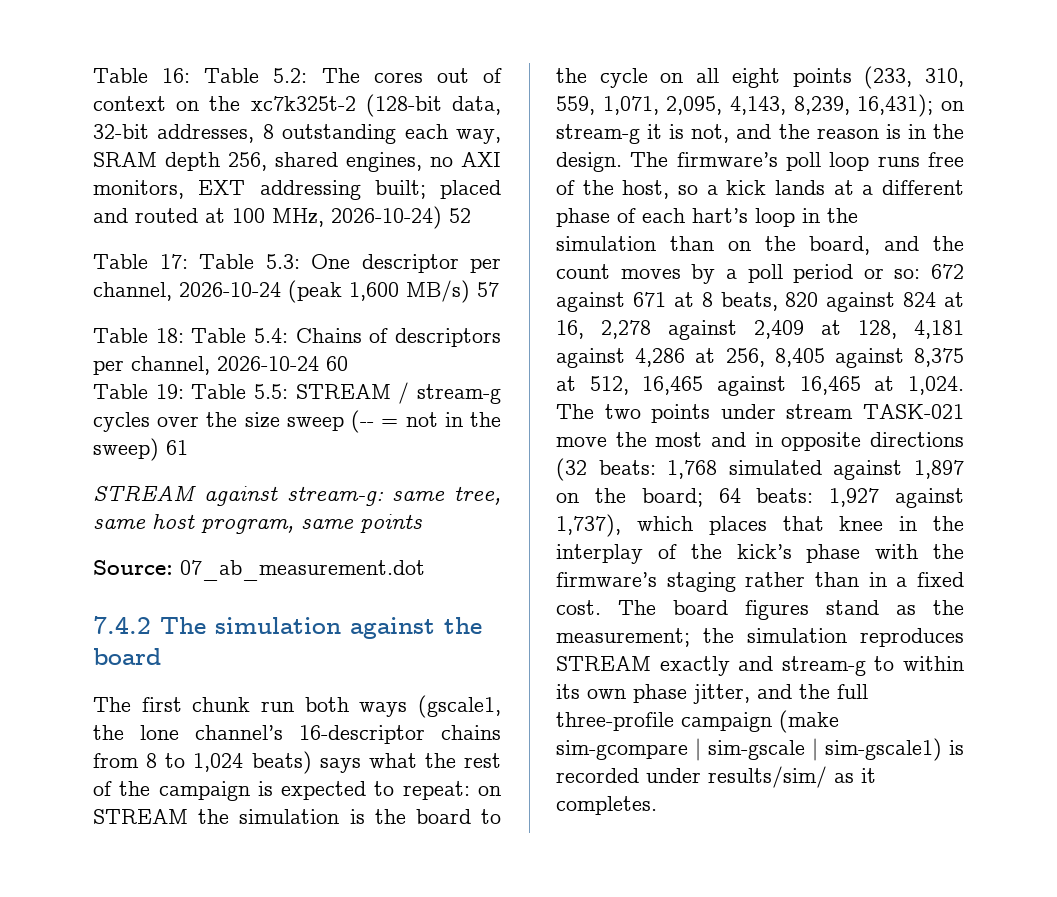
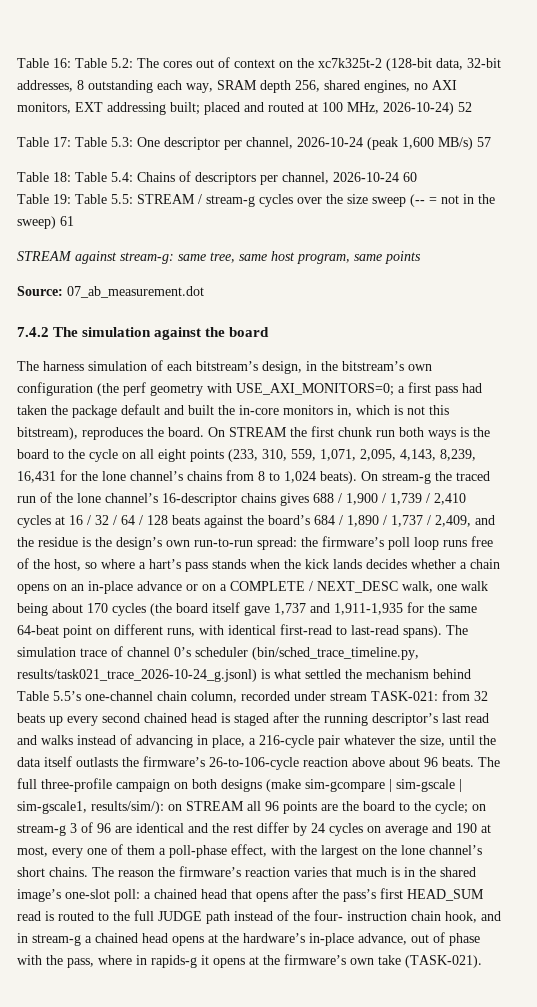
(131, 704) none -> [43,360,432,374] [17,382,482,396] [17,404,449,418] [17,427,307,440] harness simulation of each bitstream’s design, in the bitstream’s own configuration (the perf geometry with USE_AXI_MONITORS=0; a first pass had taken the package default and built the in-core monitors in, which is not this bitstream), reproduces the board. On STREAM the
[418,695,501,718] [93,725,501,744] [93,751,501,774] [93,781,501,801] [93,809,340,824] (gscale1, the lone channel’s 16-descriptor chains from 8 to 1,024 beats) says what the rest of the campaign is expected to repeat: on STREAM the simulation -> (456, 435) none
[857,94,964,117] [556,124,964,144] [556,152,669,172] 16,431); on stream-g it is not, and the reason is in the design. The -> [17,470,490,484] [17,492,466,506] [17,515,495,528] [17,537,318,550] 16,431 for the lone channel’s chains from 8 to 1,024 beats). On stream-g the traced run of the lone channel’s 16-descriptor chains gives 688 / 1,900 / 1,739 / 2,410 cycles at 16 / 32 / 64 / 128 beats against the board’s 684 / 1,890 / 1,737 / 2,409, and the residue is the design’s own run-to-run spread: the
[706,180,964,195] [556,208,858,227] [556,236,964,255] [556,264,964,284] [556,292,964,312] [556,320,964,340] [556,348,964,368] [556,376,964,396] [556,404,964,423] [556,432,964,451] [556,458,964,481] [556,488,964,508] [556,514,964,537] [556,544,964,564] [556,572,964,592] [556,600,964,620] [556,628,964,647] [556,656,964,676] [556,684,868,704] [556,712,772,732] a kick lands at a different phase of each hart’s loop in the simulation than on the board, and the count moves by a poll period or so: 672 against 671 at 8 beats, 820 against 824 at 16, 2,278 against 2,409 at 128, 4,181 against 4,286 at 256, 8,405 against 8,375 at 512, 16,465 against 16,465 at 1,024. The two points under stream TASK-021 move the most and in opposite directions (32 beats: 1,768 simulated against 1,897 on the board; 64 beats: 1,927 against 1,737), which places that knee in the interplay of the kick’s phase with the firmware’s staging rather than in a fixed cost. The board figures stand as the measurement; the simulation reproduces STREAM exactly and stream-g to within its own phase jitter, and the full three-profile campaign -> [101,559,500,572] [17,581,488,594] [17,602,477,616] [17,624,468,638] [17,646,419,660] [17,669,471,682] [17,690,488,703] [17,712,489,726] [17,734,496,748] [17,756,500,770] [17,778,262,792] where a hart’s pass stands when the kick lands decides whether a chain opens on an in-place advance or on a COMPLETE / NEXT_DESC walk, one walk being about 170 cycles (the board itself gave 1,737 and 1,911-1,935 for the same 64-beat point on different runs, with identical first-read to last-read spans). The simulation trace of channel 0’s scheduler (bin/sched_trace_timeline.py, results/task021_trace_2026-10-24_g.jsonl) is what settled the mechanism behind Table 5.5’s one-channel chain column, recorded under stream TASK-021: from 32 beats up every second chained head is staged after the running descriptor’s last read and walks instead of advancing in place, a 216-cycle pair whatever the size, until the data itself outlasts the firmware’s 26-to-106-cycle reaction above about 96 beats. The full three-profile campaign on both designs
[825,738,964,761] [556,766,876,788] [556,796,657,815] sim-gscale1) is recorded under results/sim/ as it completes. -> [17,801,486,814] [17,822,491,836] [17,844,482,858] [17,866,476,877] [17,888,484,902] [17,910,501,924] [17,932,480,946] [17,954,482,968] sim-gscale1, results/sim/): on STREAM all 96 points are the board to the cycle; on stream-g 3 of 96 are identical and the rest differ by 24 cycles on average and 190 at most, every one of them a poll-phase effect, with the largest on the lone channel’s short chains. The reason the firmware’s reaction varies that much is in the shared image’s one-slot poll: a chained head that opens after the pass’s first HEAD_SUM read is routed to the full JUDGE path instead of the four- instruction chain hook, and in stream-g a chained head opens at the hardware’s in-place advance, out of phase with the pass, where in rapids-g it opens at the firmware’s own take (TASK-021).

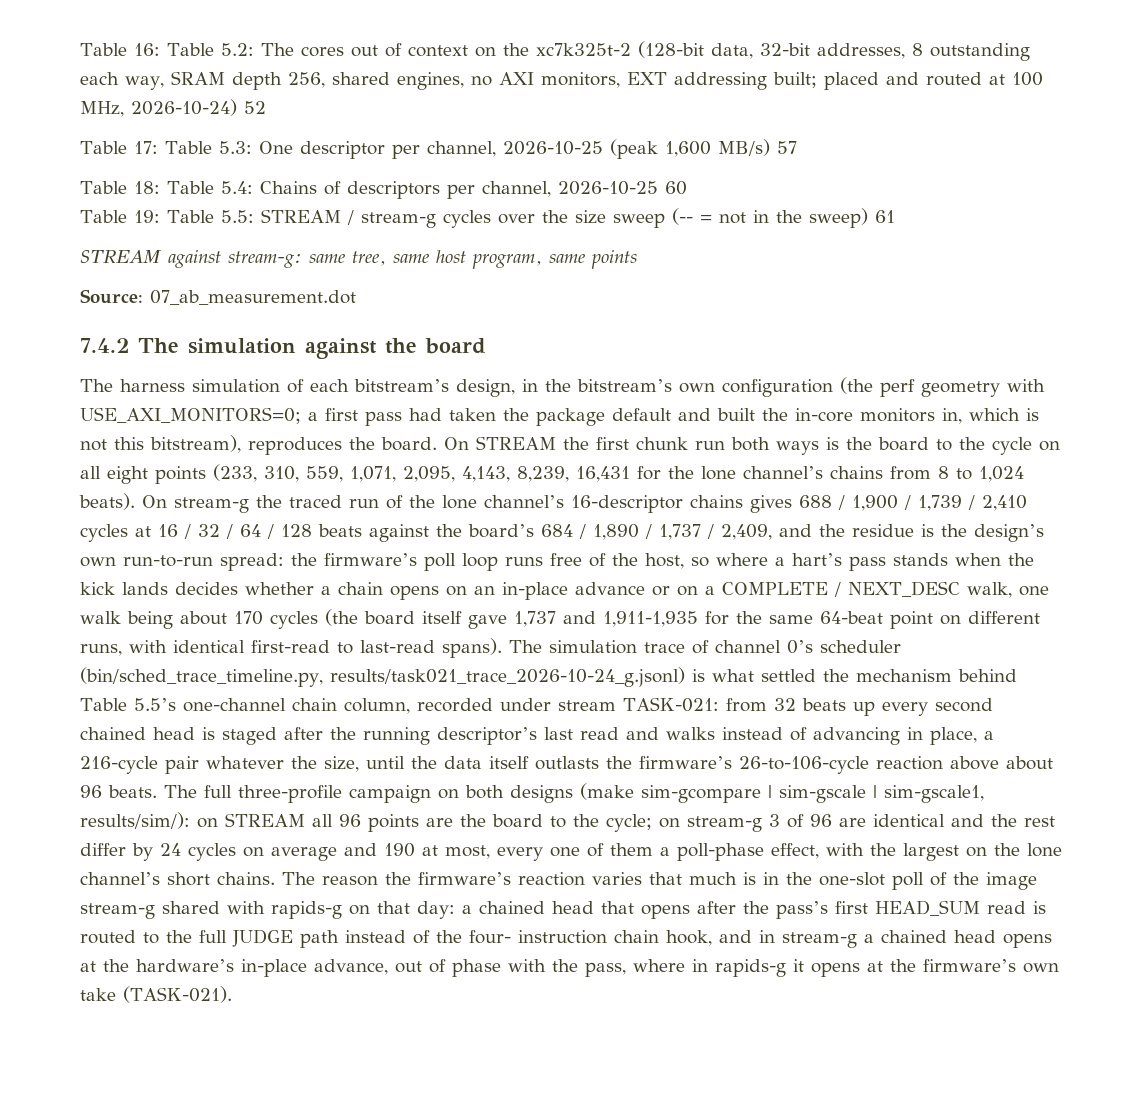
[297,137,363,147] 2026-10-24 -> [502,141,603,155] 2026-10-25
[333,172,399,182] 2026-10-24 -> [557,181,658,195] 2026-10-25
[440,867,476,877] [17,889,140,902] shared image’s one-slot poll: -> [819,872,1037,890] [80,901,455,919] one-slot poll of the image stream-g shared with rapids-g on that day:

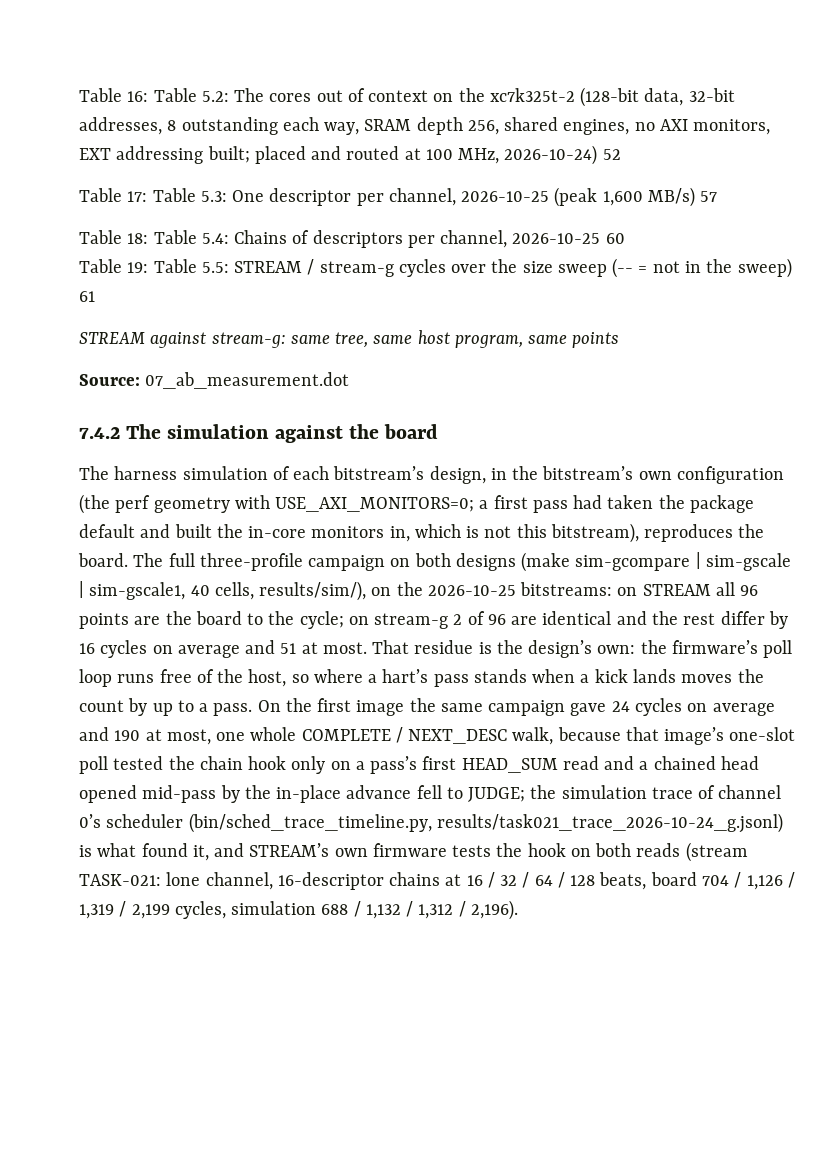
[444,436,1060,455] [80,464,1024,484] [79,493,1027,513] [80,524,845,542] On STREAM the first chunk run both ways is the board to the cycle on all eight points (233, 310, 559, 1,071, 2,095, 4,143, 8,239, 16,431 for the lone channel’s chains from 8 to 1,024 beats). On stream-g the traced run of the lone channel’s 16-descriptor chains gives 688 / 1,900 / 1,739 / 2,410 cycles at 16 / 32 / 64 / 128 beats against the board’s 684 / 1,890 / 1,737 / 2,409, and the -> [133,552,791,572] [79,581,759,601] [79,611,788,629] [79,640,410,658] The full three-profile campaign on both designs (make sim-gcompare | sim-gscale | sim-gscale1, 40 cells, results/sim/), on the 2026-10-25 bitstreams: on STREAM all 96 points are the board to the cycle; on stream-g 2 of 96 are identical and the rest differ by 16 cycles on average and 51 at most. That
[80,553,284,571] own run-to-run spread: -> [597,645,636,654] own:
[1008,553,1034,566] the -> [580,674,590,683] a
[175,581,1049,600] [80,609,1040,629] [80,638,542,658] decides whether a chain opens on an in-place advance or on a COMPLETE / NEXT_DESC walk, one walk being about 170 cycles (the board itself gave 1,737 and 1,911-1,935 for the same 64-beat point on different runs, with identical first-read to last-read spans). The -> [681,669,764,683] [79,698,775,716] [79,727,796,745] [79,756,759,774] [79,785,557,803] moves the count by up to a pass. On the first image the same campaign gave 24 cycles on average and 190 at most, one whole COMPLETE / NEXT_DESC walk, because that image’s one-slot poll tested the chain hook only on a pass’s first HEAD_SUM read and a chained head opened mid-pass by the in-place advance fell to JUDGE; the
[760,669,1017,682] [80,697,993,716] [80,727,994,745] [80,756,1053,774] [80,783,984,803] [80,812,1055,832] [80,843,1062,861] [80,872,1037,890] [80,900,1046,919] [80,929,1052,948] [80,959,1059,977] [80,986,232,1003] settled the mechanism behind Table 5.5’s one-channel chain column, recorded under stream TASK-021: from 32 beats up every second chained head is staged after the running descriptor’s last read and walks instead of advancing in place, a 216-cycle pair whatever the size, until the data itself outlasts the firmware’s 26-to-106-cycle reaction above about 96 beats. The full three-profile campaign on both designs (make sim-gcompare | sim-gscale | sim-gscale1, results/sim/): on STREAM all 96 points are the board to the cycle; on stream-g 3 of 96 are identical and the rest differ by 24 cycles on average and 190 at most, every one of them a poll-phase effect, with the largest on the lone channel’s short chains. The reason the firmware’s reaction varies that much is in the one-slot poll of the image stream-g shared with rapids-g on that day: a chained head that opens after the pass’s first HEAD_SUM read is routed to the full JUDGE path instead of the four- instruction chain hook, and in stream-g a chained head opens at the hardware’s in-place advance, out of phase with the pass, where in rapids-g it opens at the firmware’s own take (TASK-021). -> [141,842,748,862] [79,872,795,890] [79,900,518,920] found it, and STREAM’s own firmware tests the hook on both reads (stream TASK-021: lone channel, 16-descriptor chains at 16 / 32 / 64 / 128 beats, board 704 / 1,126 / 1,319 / 2,199 cycles, simulation 688 / 1,132 / 1,312 / 2,196).

